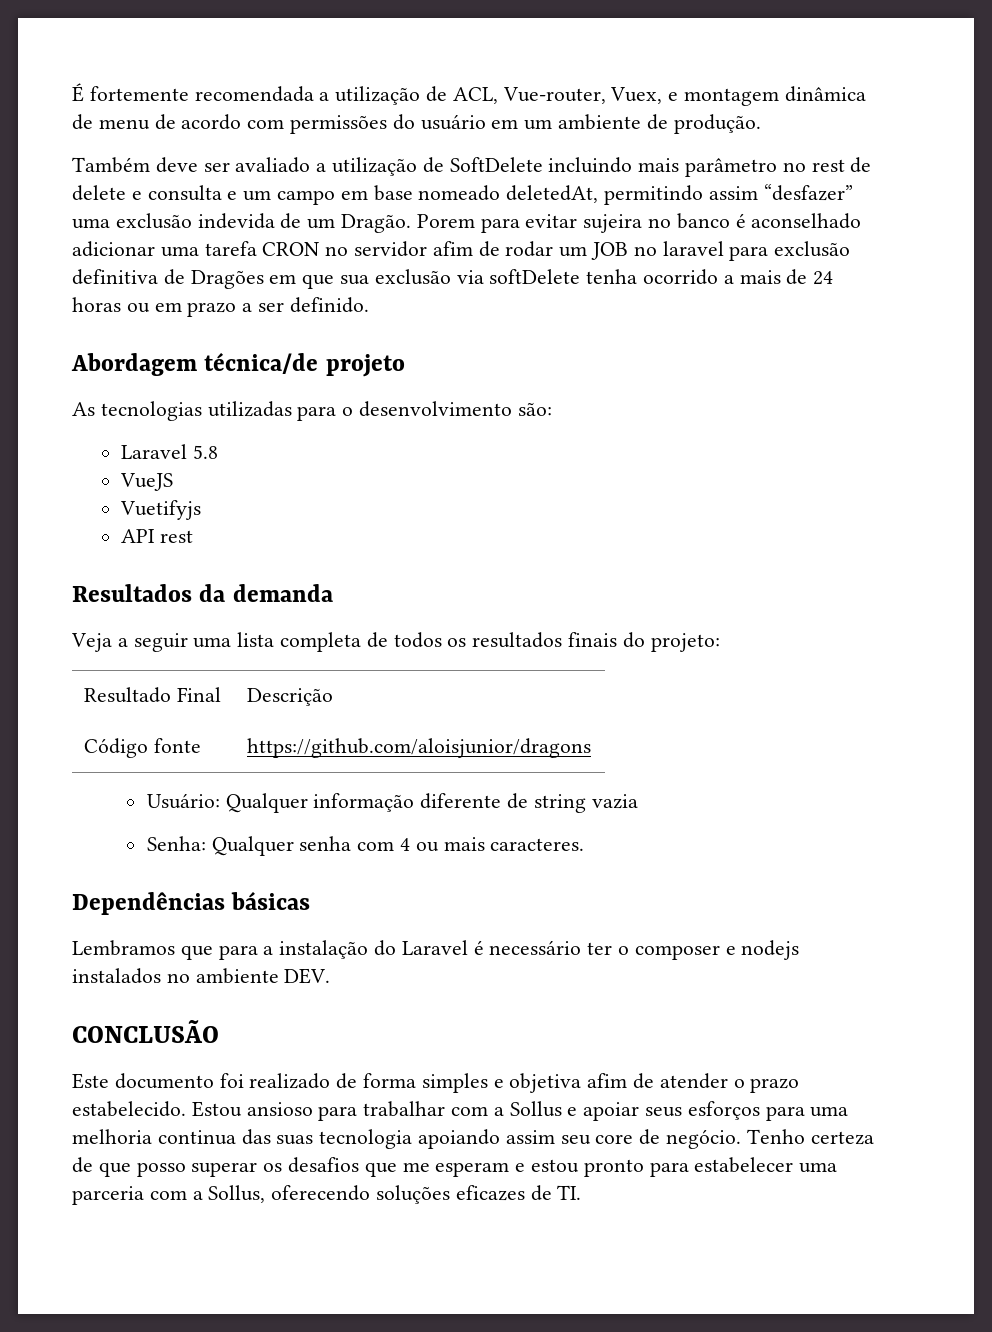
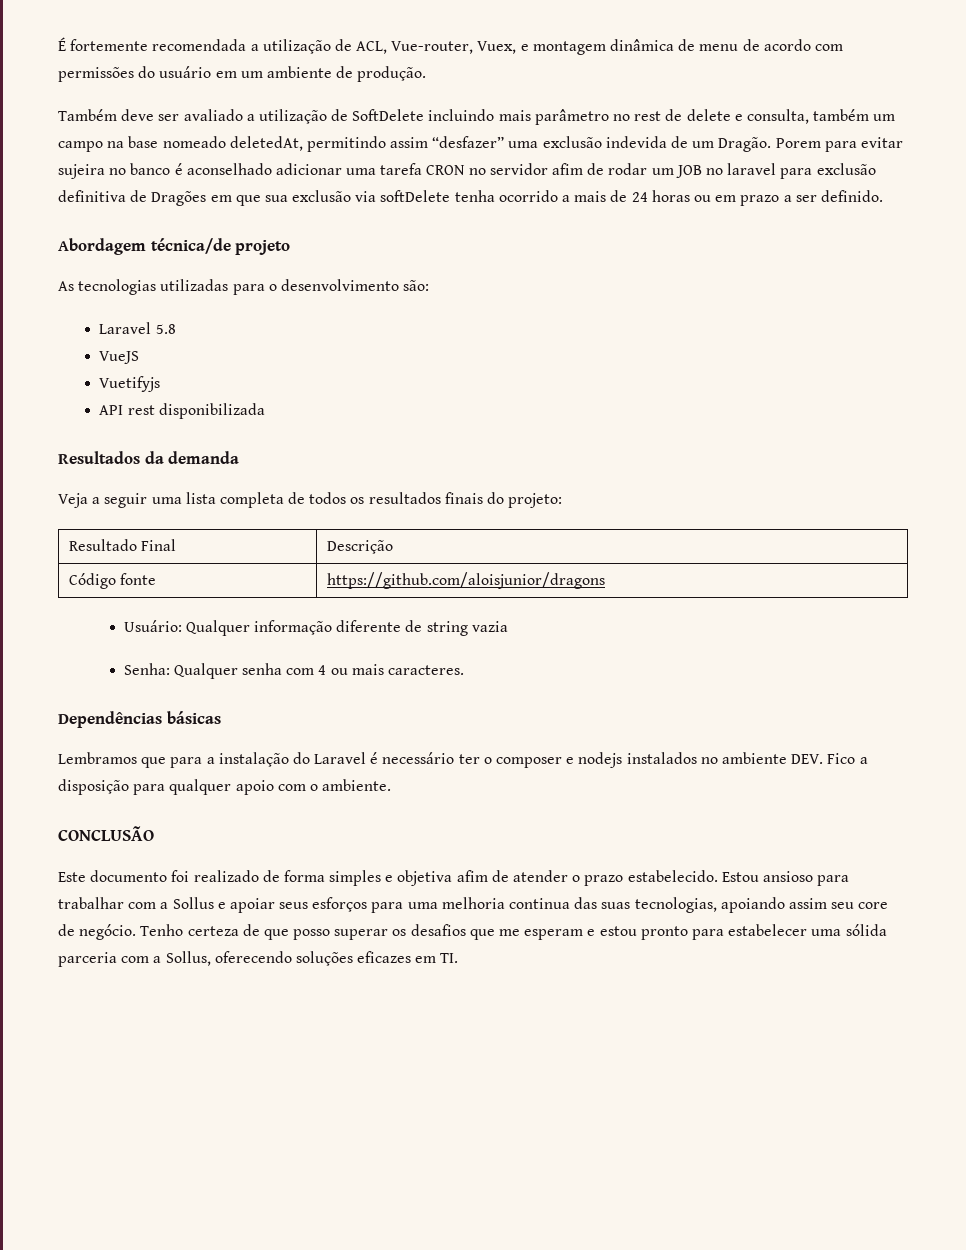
[147,185,238,201] consulta e -> [746,109,870,124] consulta, também
[340,190,368,200] em -> [107,141,125,148] na
(194, 536) none -> [158,403,265,419] disponibilizada
(331, 976) none -> [827,753,868,764] [58,779,392,795] Fico a disposição para qualquer apoio com o ambiente.
[319,1129,413,1149] tecnologia -> [634,897,717,913] tecnologias,
(838, 1167) none -> [845,924,887,936] sólida
[530,1185,552,1201] de -> [415,956,437,963] em

